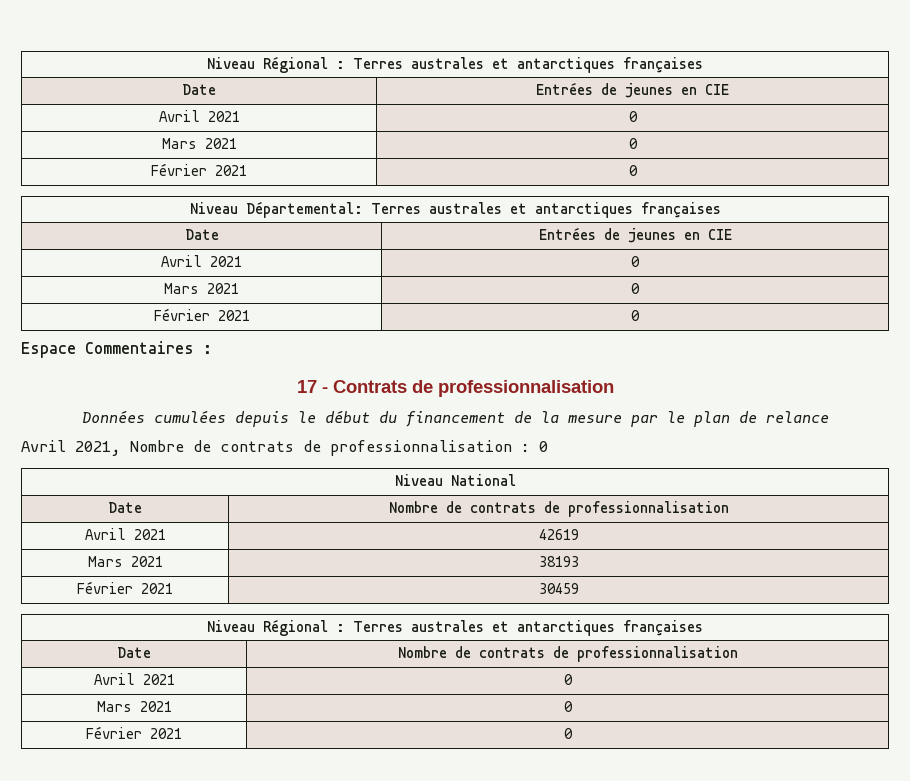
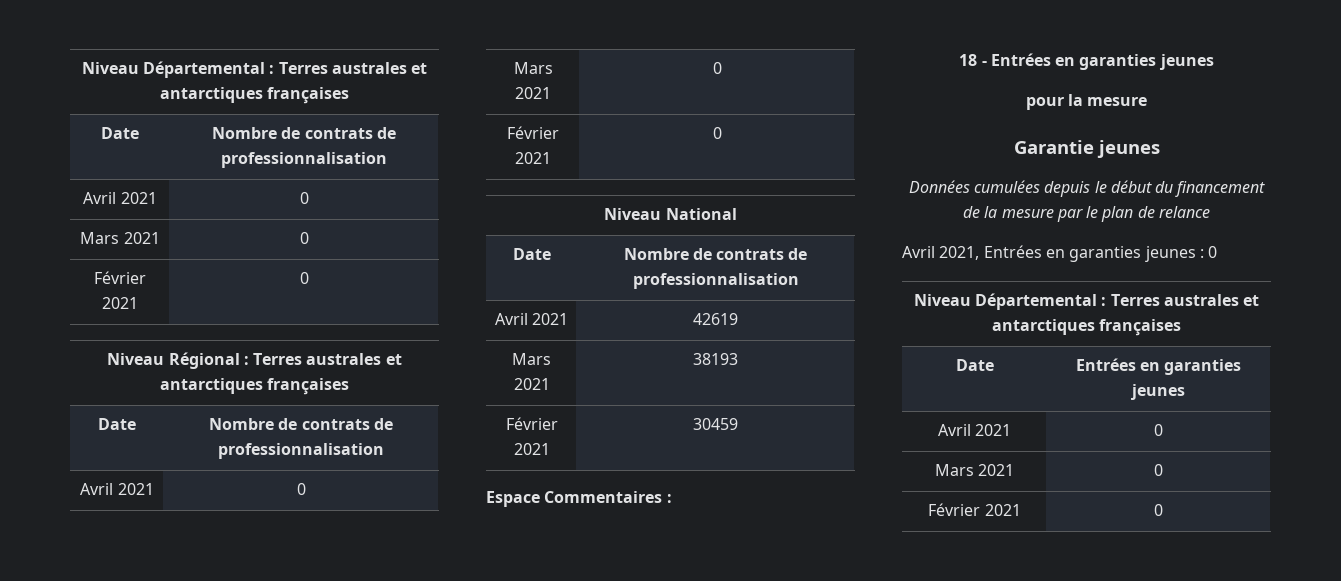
[206,56,703,73] [182,84,216,95] [536,82,729,98] [158,110,240,122] [628,111,638,122] [161,138,237,149] [628,138,638,149] [151,163,247,176] [628,165,638,176] [189,201,721,218] [184,229,219,240] [538,227,732,243] [161,255,242,267] [631,256,640,267] [164,283,239,294] [631,283,640,294] [153,308,250,321] [631,310,640,321] [21,341,212,358] [296,380,614,397] [81,410,829,427] [21,440,548,456] [394,474,516,486] [108,502,142,513] [388,501,729,517] [84,528,166,540] [538,529,579,540] [87,556,163,567] [538,556,579,567] [77,581,173,594] [538,583,579,594] Niveau Régional : Terres australes et antarctiques françaises // Date | Entrées de jeunes en CIE // Avril 2021 | 0 // Mars 2021 | 0 // Février 2021 | 0 // Niveau Départemental: Terres australes et antarctiques françaises // Date | Entrées de jeunes en CIE // Avril 2021 | 0 // Mars 2021 | 0 // Février 2021 | 0 // Espace Commentaires : // 17 - Contrats de professionnalisation // Données cumulées depuis le début du financement de la mesure par le plan de relance // Avril 2021, Nombre de contrats de professionnalisation : 0 // Niveau National // Date | Nombre de contrats de professionnalisation // Avril 2021 | 42619 // Mars 2021 | 38193 // Février 2021 | 30459 -> [81,61,428,78] [159,87,350,104] [101,127,139,139] [212,127,396,139] [221,152,387,168] [83,192,157,204] [299,192,309,204] [80,232,160,244] [299,232,309,244] [94,271,146,284] [102,297,138,309] [299,272,309,284] Niveau Départemental : Terres australes et antarctiques françaises // Date | Nombre de contrats de professionnalisation // Avril 2021 | 0 // Mars 2021 | 0 // Février 2021 | 0
(573, 733) none -> [604,208,737,220] [512,248,551,260] [623,248,808,260] [632,273,799,289] [494,313,569,325] [693,313,738,325] [512,353,551,365] [513,378,550,390] [693,353,738,365] [505,417,558,430] [513,443,550,455] [693,418,738,430] [486,491,672,507] [959,53,1214,70] [1025,94,1148,110] [1013,140,1160,158] [908,180,1266,197] [962,206,1211,222] [902,245,1218,262] [913,293,1260,310] [991,319,1182,336] [955,359,994,371] [1075,358,1242,375] [1130,384,1185,400] [937,424,1012,436] [1154,424,1163,436] [934,464,1015,476] [1154,464,1163,476] [928,503,1021,516] [1154,504,1163,516] // Niveau National // Date | Nombre de contrats de professionnalisation // Avril 2021 | 42619 // Mars 2021 | 38193 // Février 2021 | 30459 // Espace Commentaires : // 18 - Entrées en garanties jeunes // pour la mesure // Garantie jeunes // Données cumulées depuis le début du financement de la mesure par le plan de relance // Avril 2021, Entrées en garanties jeunes : 0 // Niveau Départemental : Terres australes et antarctiques françaises // Date | Entrées en garanties jeunes // Avril 2021 | 0 // Mars 2021 | 0 // Février 2021 | 0

